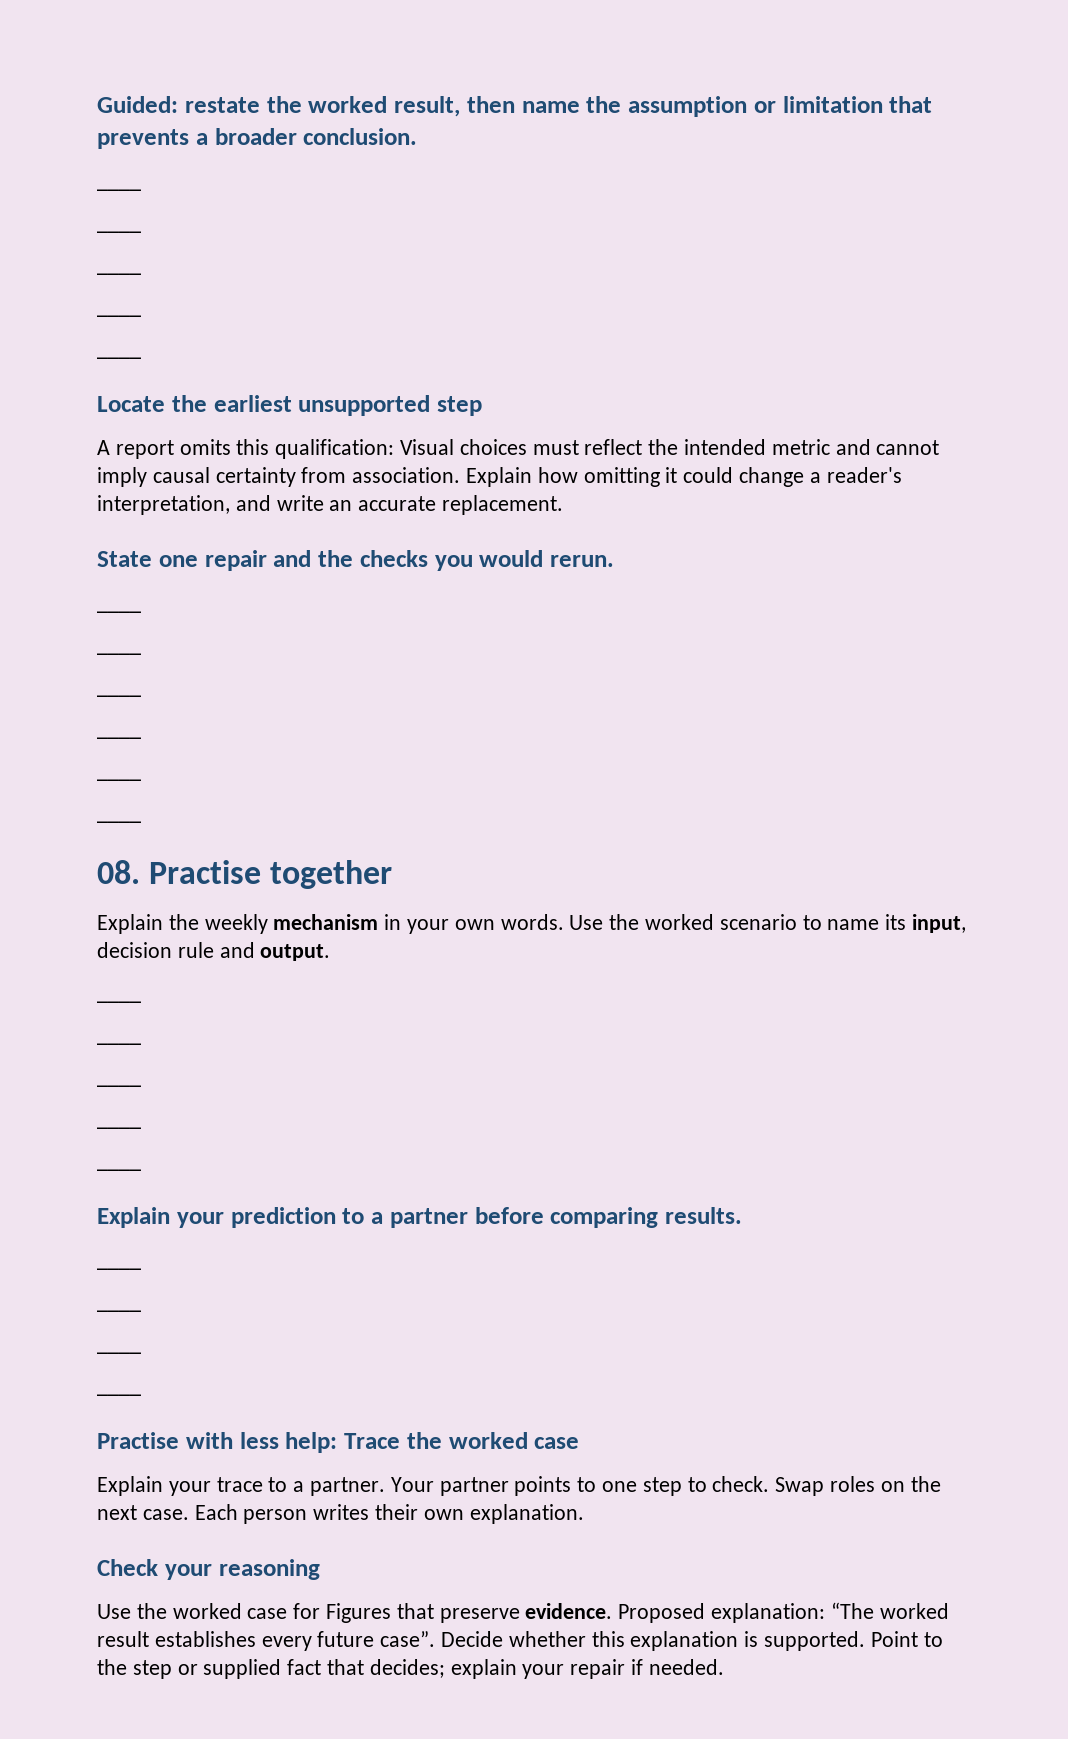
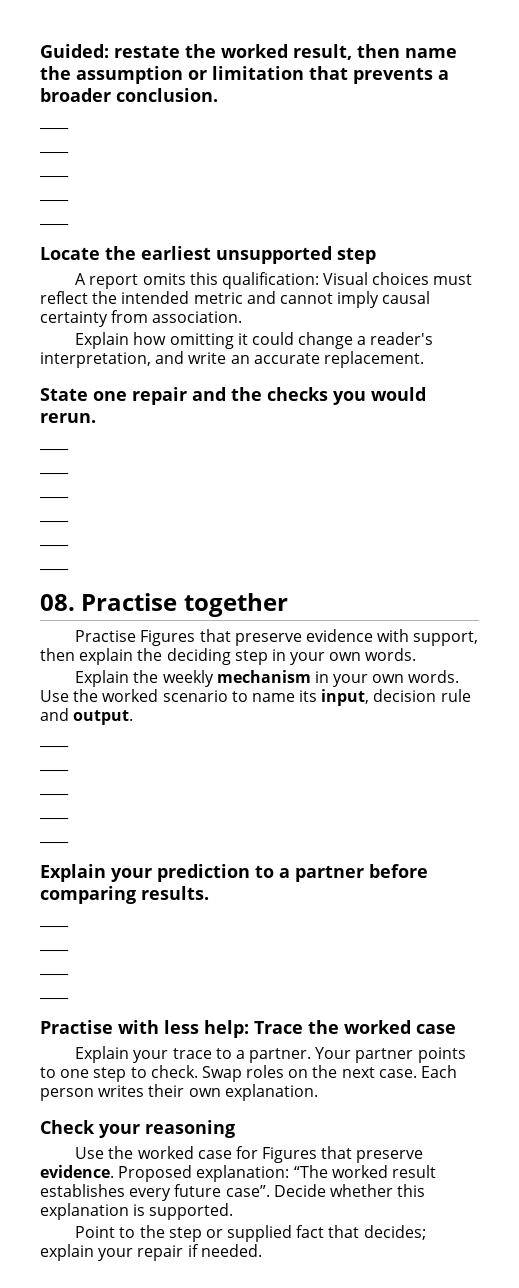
(461, 475) none -> (243, 317) //
(393, 874) none -> [75,629,479,646] [40,648,417,665] // Practise Figures that preserve evidence with support, then explain the deciding step in your own words.
(866, 1641) none -> (234, 1211) //

